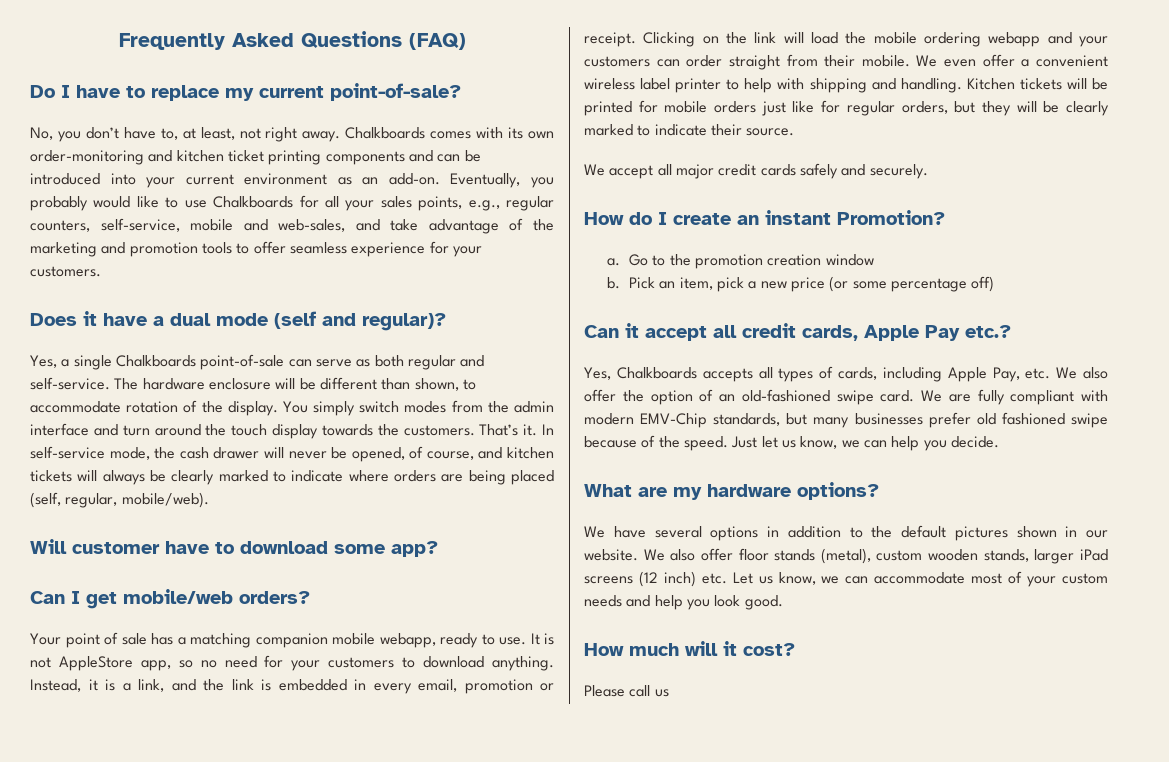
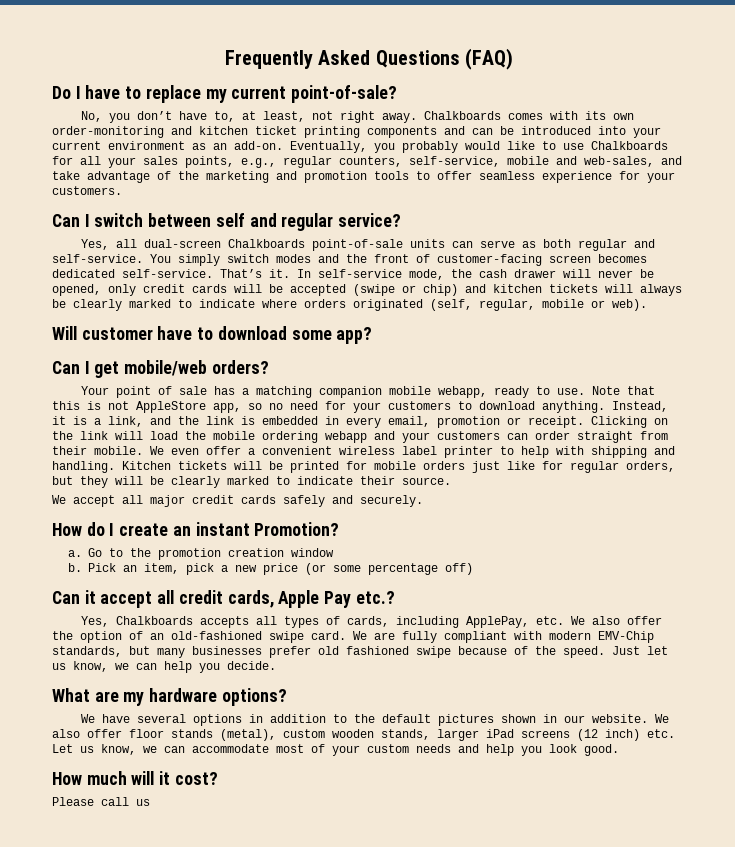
[30,311,446,331] [30,355,112,370] Does it have a dual mode (self and regular)? // Yes, a single -> [52,213,402,231] [81,239,222,250] Can I switch between self and regular service? // Yes, all dual-screen
(285, 362) none -> [410,239,446,248] units
[114,377,476,391] [30,400,554,416] [30,423,475,439] The hardware enclosure will be different than shown, to accommodate rotation of the display. You simply switch modes from the admin interface and turn around the touch display towards the customers. -> [150,254,647,266] [52,269,213,278] You simply switch modes and the front of customer-facing screen becomes dedicated self-service.
[409,446,474,460] of course, -> [108,284,458,296] only credit cards will be accepted (swipe or chip)
[441,470,554,485] [30,492,209,508] are being placed (self, regular, mobile/web). -> [353,299,647,311] originated (self, regular, mobile or web).
[530,633,540,645] It -> [592,386,656,395] [52,401,80,410] Note that this
[947,367,1020,382] Apple Pay, -> [466,616,530,628] ApplePay,

